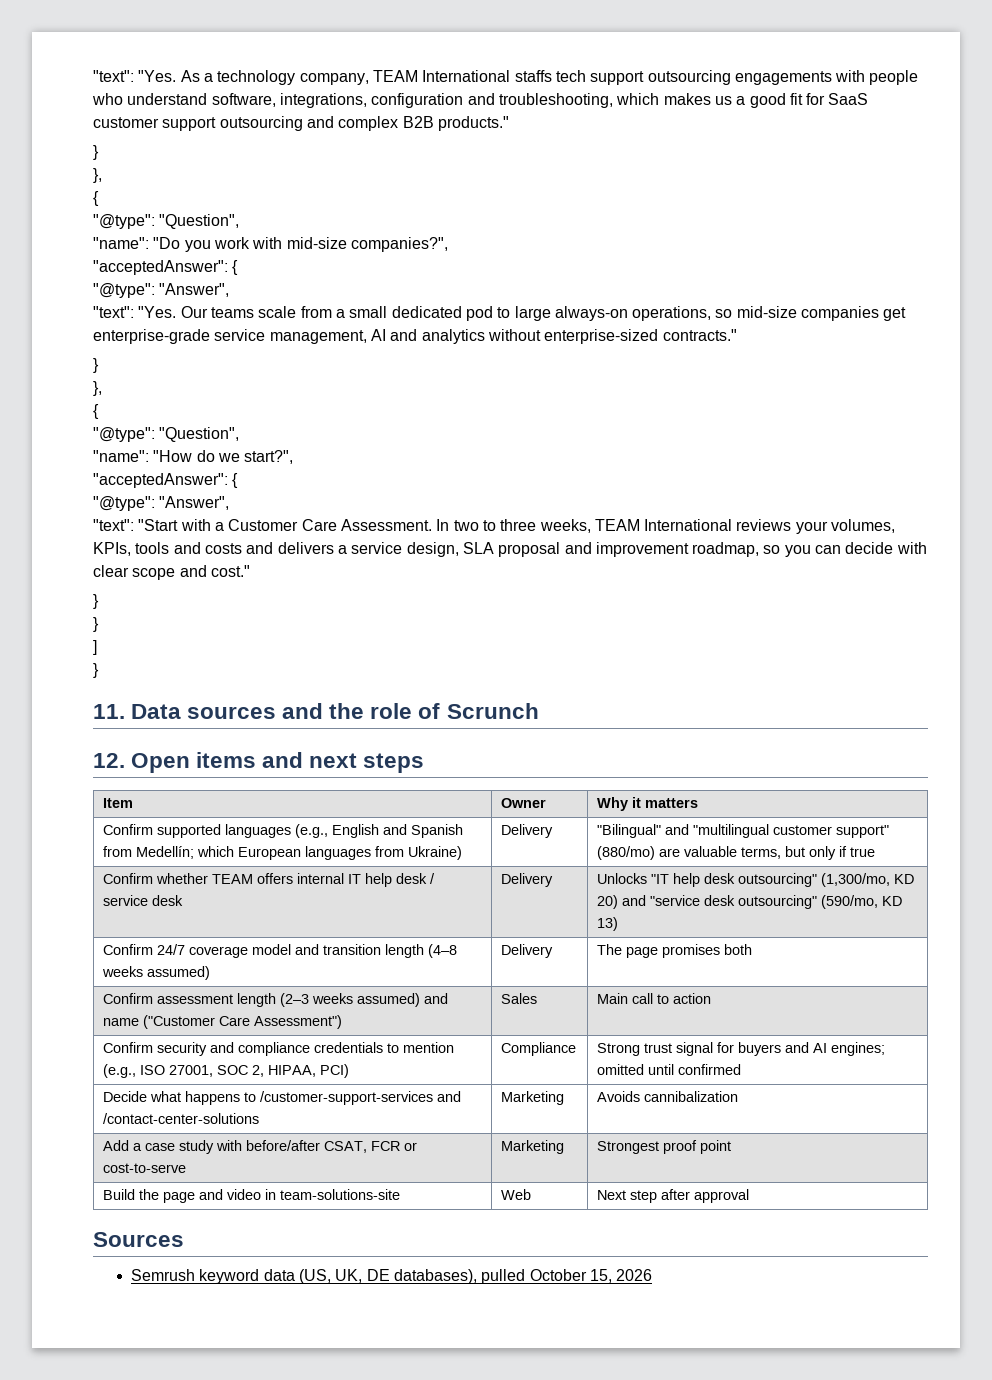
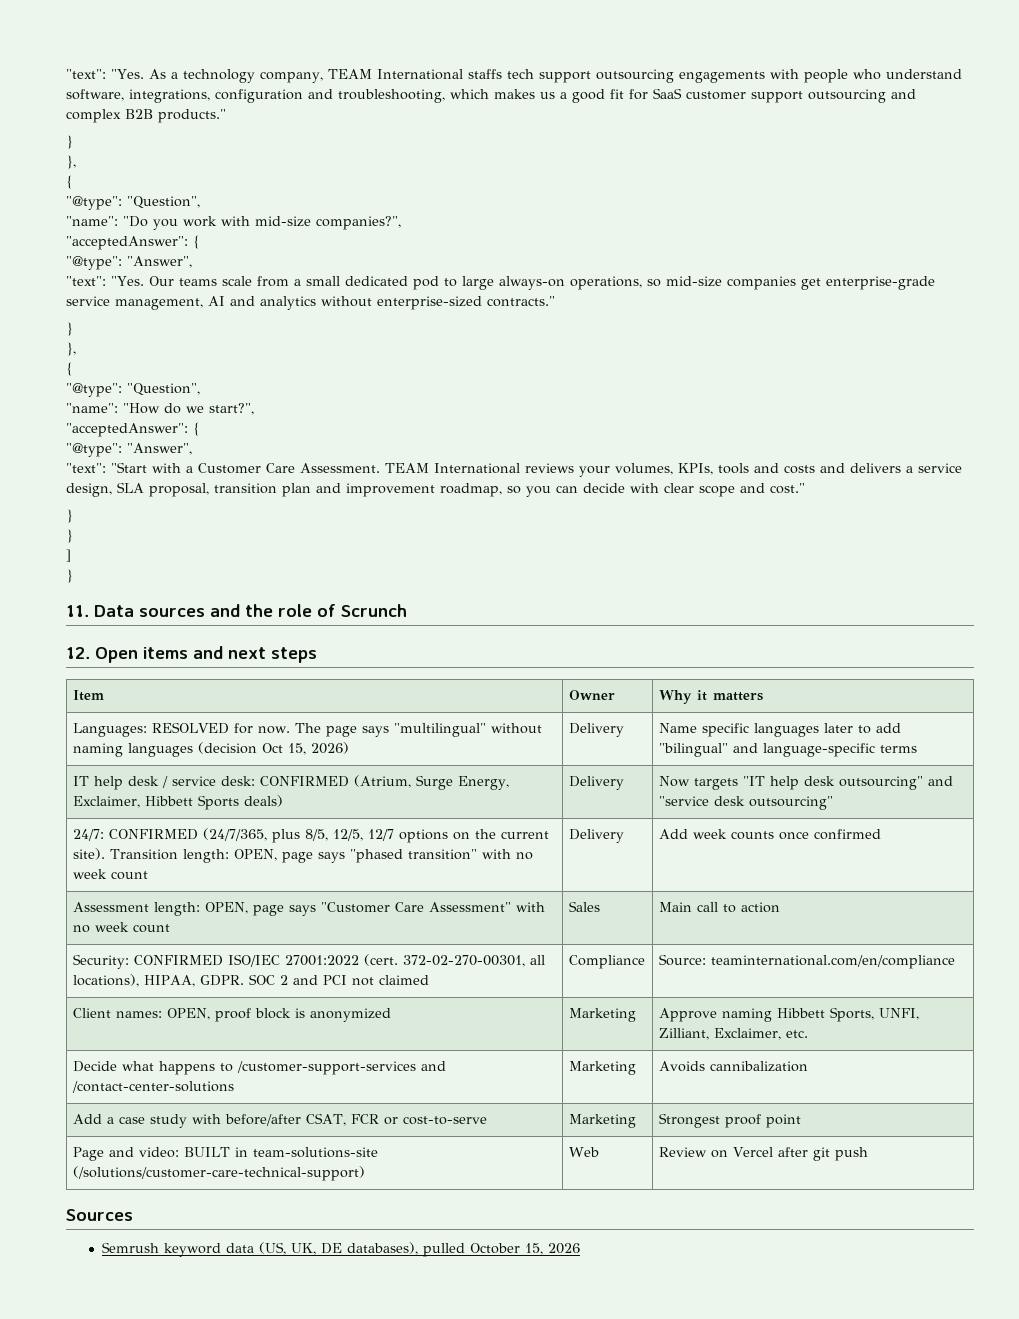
[436,519,591,533] In two to three weeks, -> (380, 468) none
[498,542,561,557] proposal -> [149,483,311,497] proposal, transition plan
[103,824,464,838] [103,846,463,860] [501,824,554,838] [597,824,890,838] [597,846,876,860] [103,873,345,884] Confirm supported languages (e.g., English and Spanish from Medellín; which European languages from Ukraine) | Delivery | "Bilingual" and "multilingual customer support" (880/mo) are valuable terms, but only if true // Confirm whether TEAM offers internal -> [72,722,542,737] [72,742,349,757] [568,723,624,737] [658,723,901,737] [658,743,917,757] Languages: RESOLVED for now. The page says "multilingual" without naming languages (decision Oct 15, 2026) | Delivery | Name specific languages later to add "bilingual" and language-specific terms //
[152,895,184,906] [501,873,554,887] [597,873,648,884] desk | Delivery | Unlocks -> [220,775,509,790] [72,795,283,810] [568,776,624,790] [658,776,738,790] desk: CONFIRMED (Atrium, Surge Energy, Exclaimer, Hibbett Sports deals) | Delivery | Now targets
[821,873,915,887] [597,895,619,909] (1,300/mo, KD 20) -> (923, 783) none
[821,895,903,909] [597,917,619,931] [103,944,458,958] [102,966,211,980] [501,944,554,958] [597,944,753,958] [103,993,449,1007] [103,1015,343,1029] (590/mo, KD 13) // Confirm 24/7 coverage model and transition length (4–8 weeks assumed) | Delivery | The page promises both // Confirm assessment length (2–3 weeks assumed) and name ("Customer Care Assessment") -> [72,828,549,843] [72,848,533,863] [72,869,148,880] [568,829,624,843] [658,829,881,840] [72,902,545,916] [72,922,170,933] // 24/7: CONFIRMED (24/7/365, plus 8/5, 12/5, 12/7 options on the current site). Transition length: OPEN, page says "phased transition" with no week count | Delivery | Add week counts once confirmed // Assessment length: OPEN, page says "Customer Care Assessment" with no week count
[103,1042,455,1056] [103,1064,350,1078] [501,1042,577,1056] [597,1042,886,1056] [597,1064,742,1075] Confirm security and compliance credentials to mention (e.g., ISO 27001, SOC 2, HIPAA, PCI) | Compliance | Strong trust signal for buyers and AI engines; omitted until confirmed -> [72,954,545,969] [72,974,429,987] [568,955,645,969] [658,954,955,969] [72,1008,391,1022] [568,1008,636,1022] [658,1007,919,1022] [658,1028,808,1040] Security: CONFIRMED ISO/IEC 27001:2022 (cert. 372-02-270-00301, all locations), HIPAA, GDPR. SOC 2 and PCI not claimed | Compliance | Source: teaminternational.com/en/compliance // Client names: OPEN, proof block is anonymized | Marketing | Approve naming Hibbett Sports, UNFI, Zilliant, Exclaimer, etc.
[103,1189,262,1203] Build the page and video -> [72,1147,230,1161] Page and video: BUILT
(401, 1194) none -> [72,1166,365,1181] (/solutions/customer-care-technical-support)
[597,1189,750,1203] Next step after approval -> [658,1147,868,1161] Review on Vercel after git push

